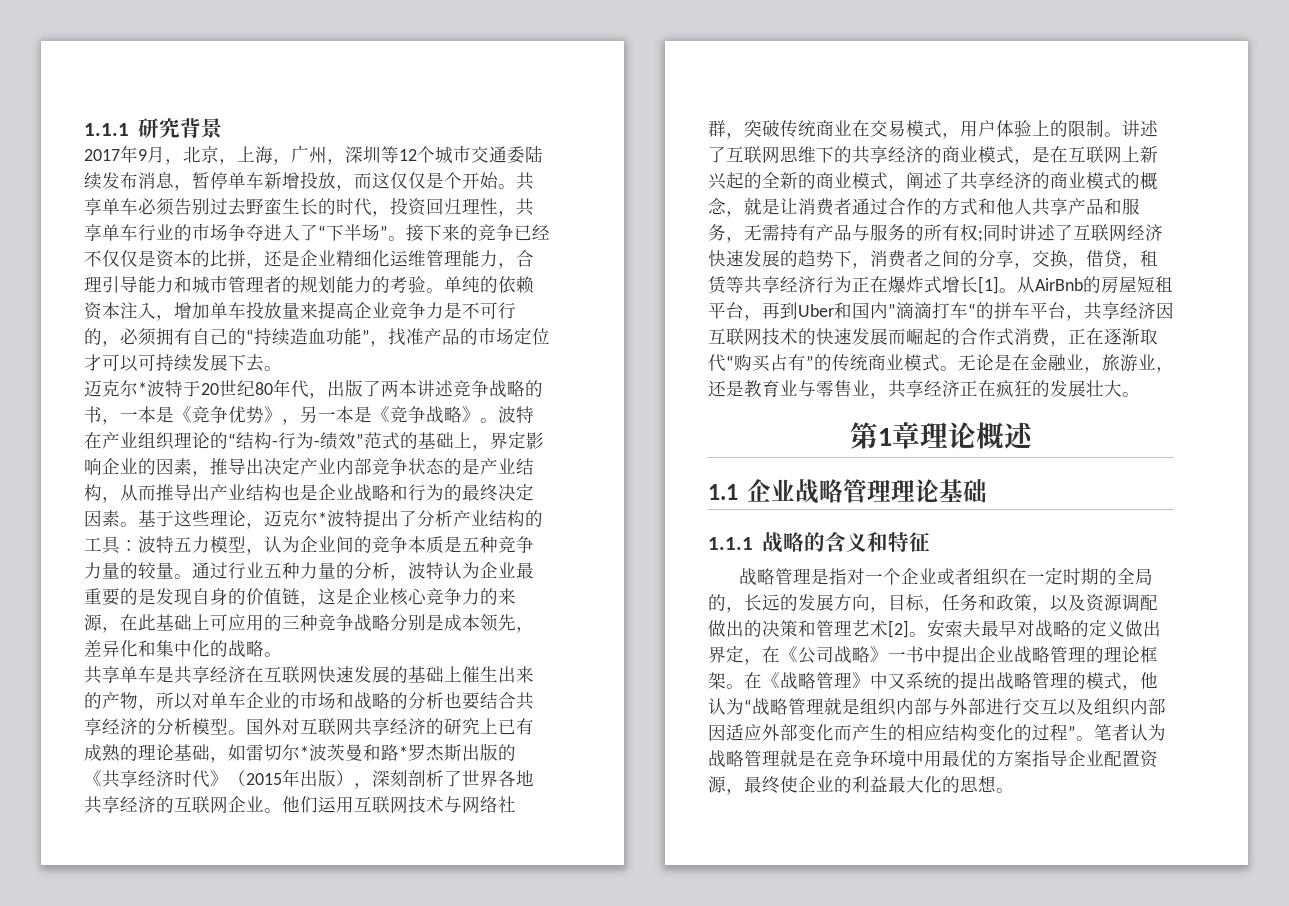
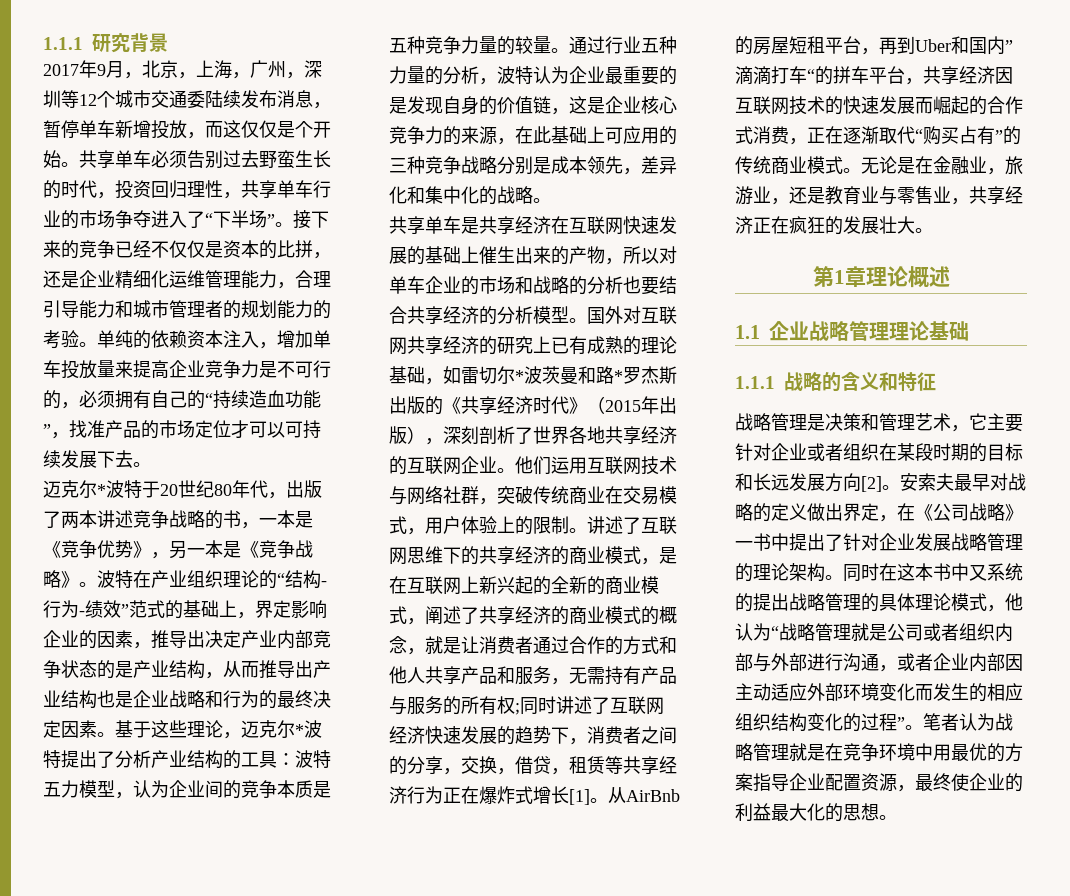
[829,567,1154,586] [708,594,1158,613] [708,620,888,637] 指对一个企业或者组织在一定时期的全局的，长远的发展方向，目标，任务和政策，以及资源调配做出的决策和管理艺术 -> [825,413,1023,432] [735,443,1023,462] [735,473,861,492] 决策和管理艺术，它主要针对企业或者组织在某段时期的目标和长远发展方向
[978,646,1158,664] [708,672,870,690] 企业战略管理的理论框架。在《战略管理》 -> [825,533,1023,551] [735,563,951,582] 了针对企业发展战略管理的理论架构。同时在这本书
(1086, 680) none -> [879,593,951,611] 具体理论
(860, 706) none -> [887,623,959,641] 公司或者
[1022,698,1166,716] [708,724,870,741] 交互以及组织内部因适应外部变化而产 -> [843,653,1023,672] [735,683,951,701] 沟通，或者企业内部因主动适应外部环境变化而发
(942, 732) none -> [735,713,771,731] 组织

